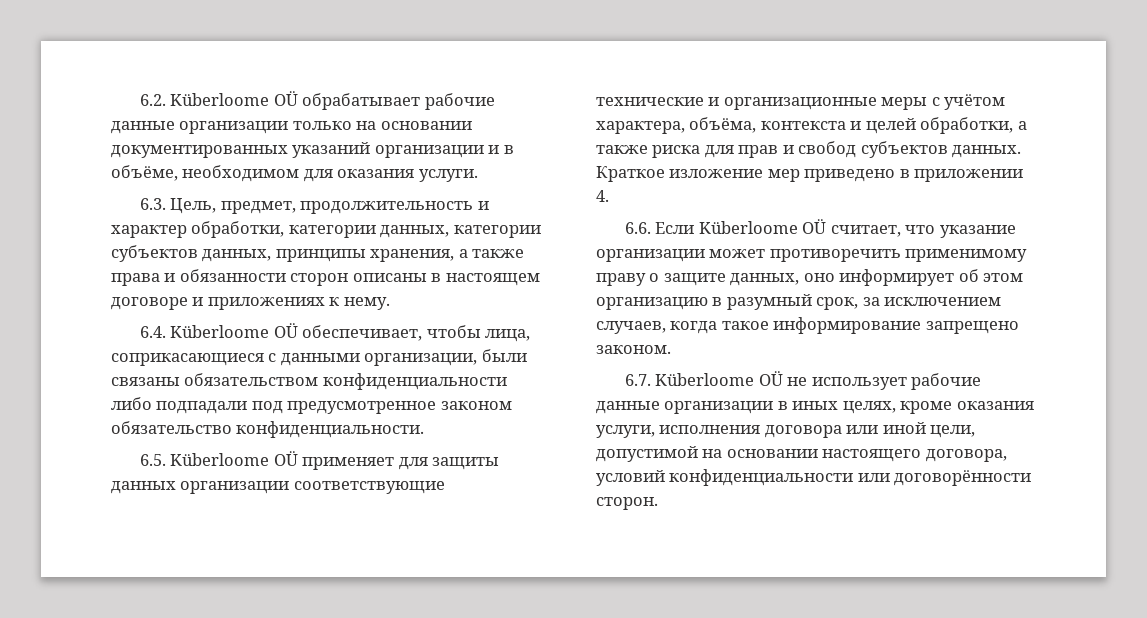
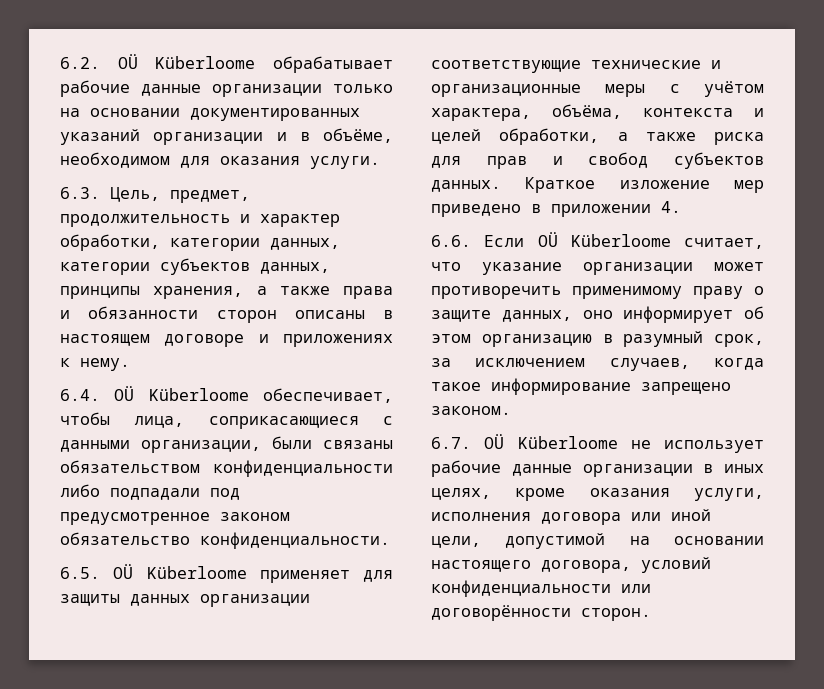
[170,91,298,106] Küberloome OÜ -> [117,54,256,69] OÜ Küberloome
[170,323,298,338] Küberloome OÜ -> [114,386,249,401] OÜ Küberloome
[170,451,298,466] Küberloome OÜ -> [113,564,247,579] OÜ Küberloome
[698,219,827,234] Küberloome OÜ -> [537,232,671,247] OÜ Küberloome
[655,371,783,386] Küberloome OÜ -> [484,434,618,449] OÜ Küberloome

